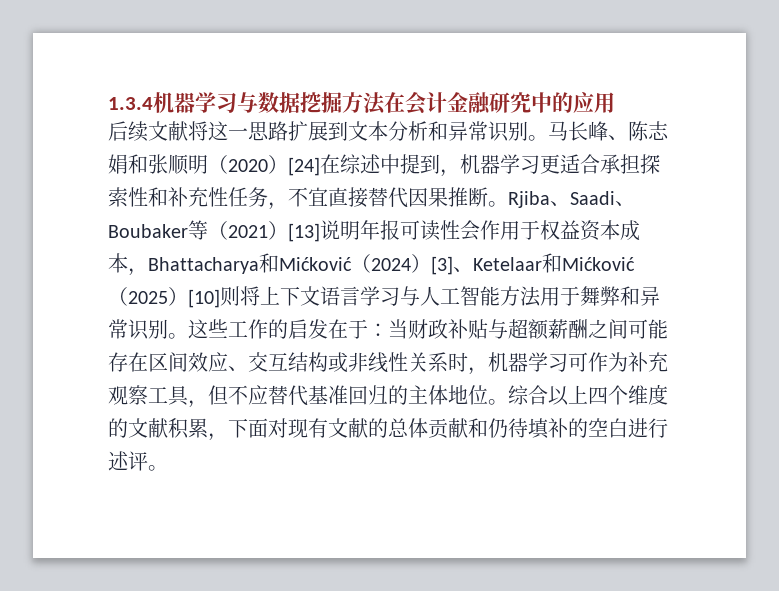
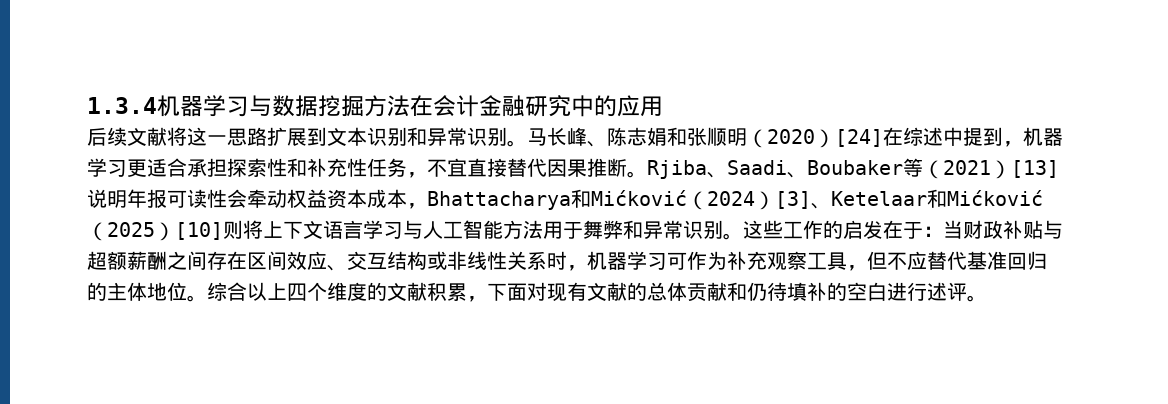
[388,121,428,141] 分析 -> [367,127,407,146] 识别
[480,220,540,240] 作用于 -> [247,189,287,208] 牵动
[628,319,668,339] 可能 -> (207, 260) none

